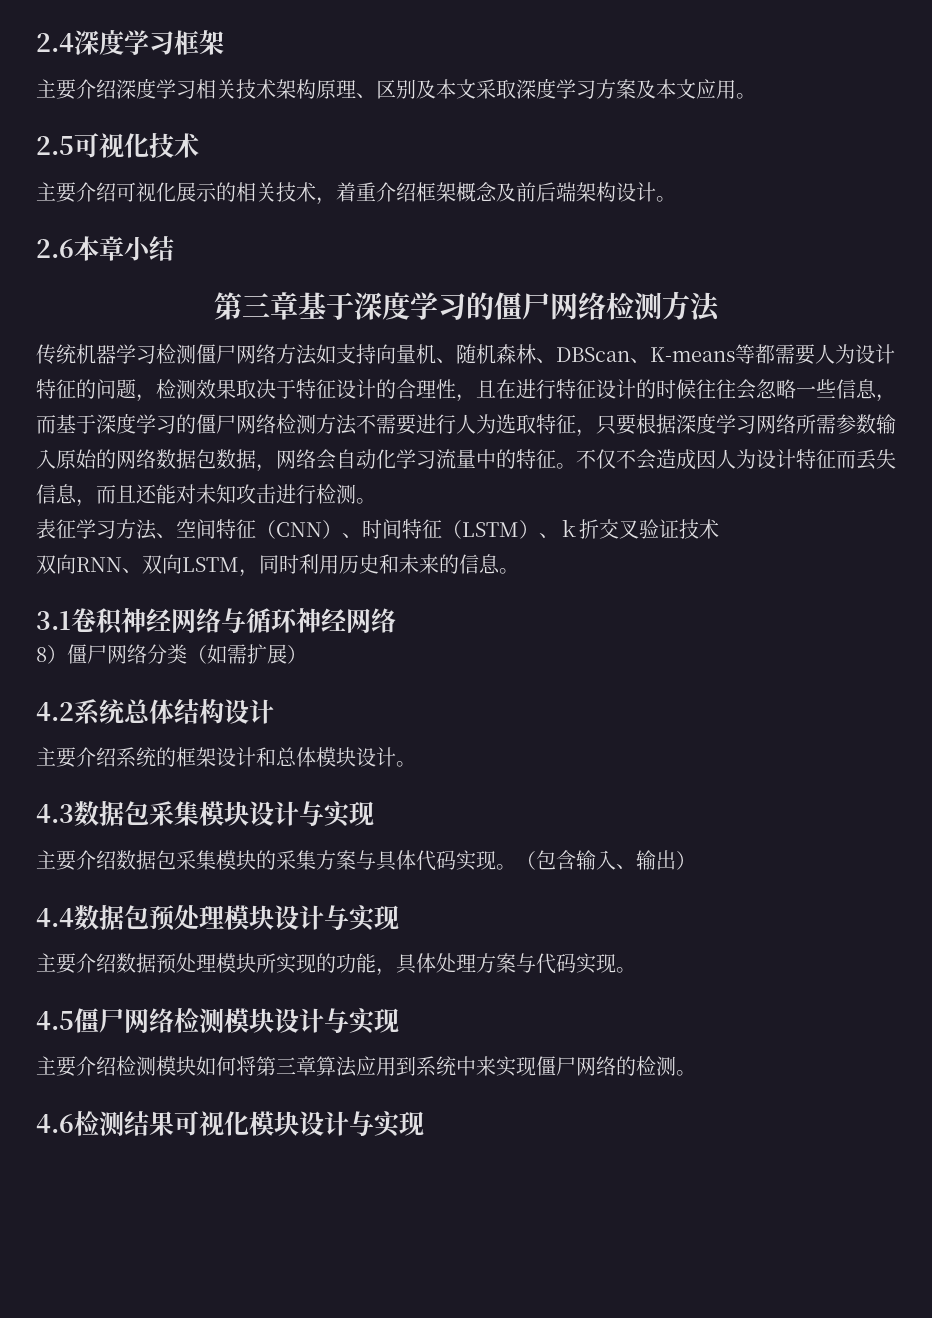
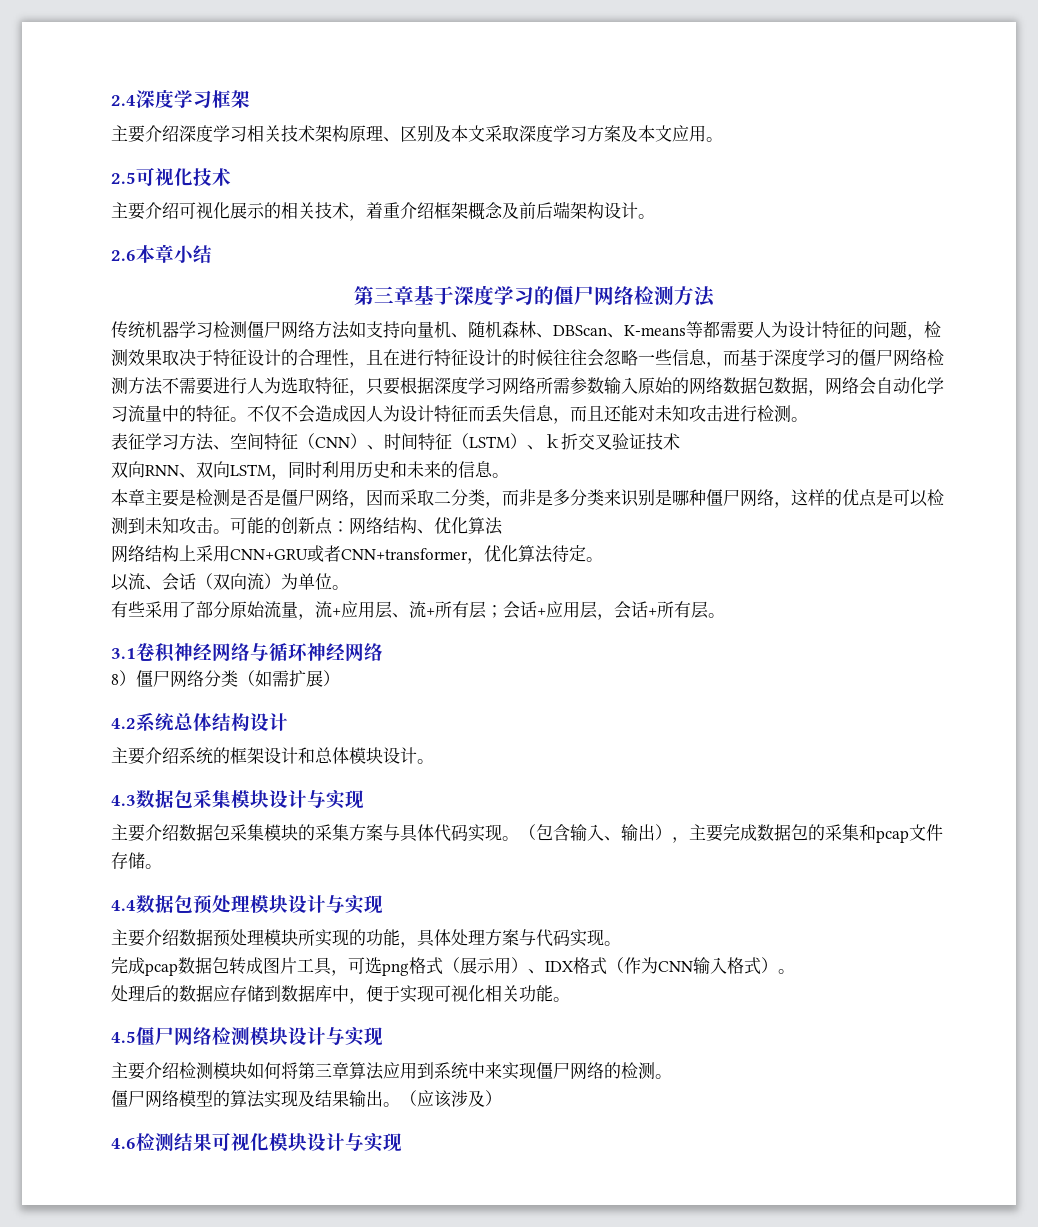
(519, 571) none -> [111,489,944,508] [111,517,503,535] [111,545,603,564] [111,573,349,591] [111,601,725,620] // 本章主要是检测是否是僵尸网络，因而采取二分类，而非是多分类来识别是哪种僵尸网络，这样的优点是可以检测到未知攻击。可能的创新点：网络结构、优化算法 // 网络结构上采用CNN+GRU或者CNN+transformer，优化算法待定。 // 以流、会话（双向流）为单位。 // 有些采用了部分原始流量，流+应用层、流+所有层；会话+应用层，会话+所有层。
(696, 860) none -> [672,824,943,843] [111,852,162,869] ，主要完成数据包的采集和pcap文件存储。
(636, 970) none -> [111,957,795,976] [111,985,570,1004] // 完成pcap数据包转成图片工具，可选png格式（展示用）、IDX格式（作为CNN输入格式）。 // 处理后的数据应存储到数据库中，便于实现可视化相关功能。
(696, 1073) none -> [111,1090,502,1108] // 僵尸网络模型的算法实现及结果输出。（应该涉及）

